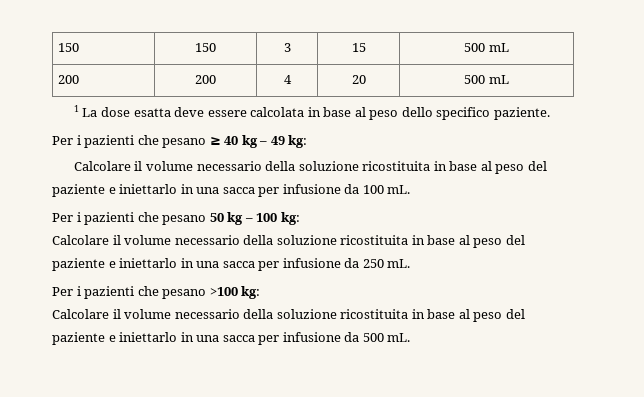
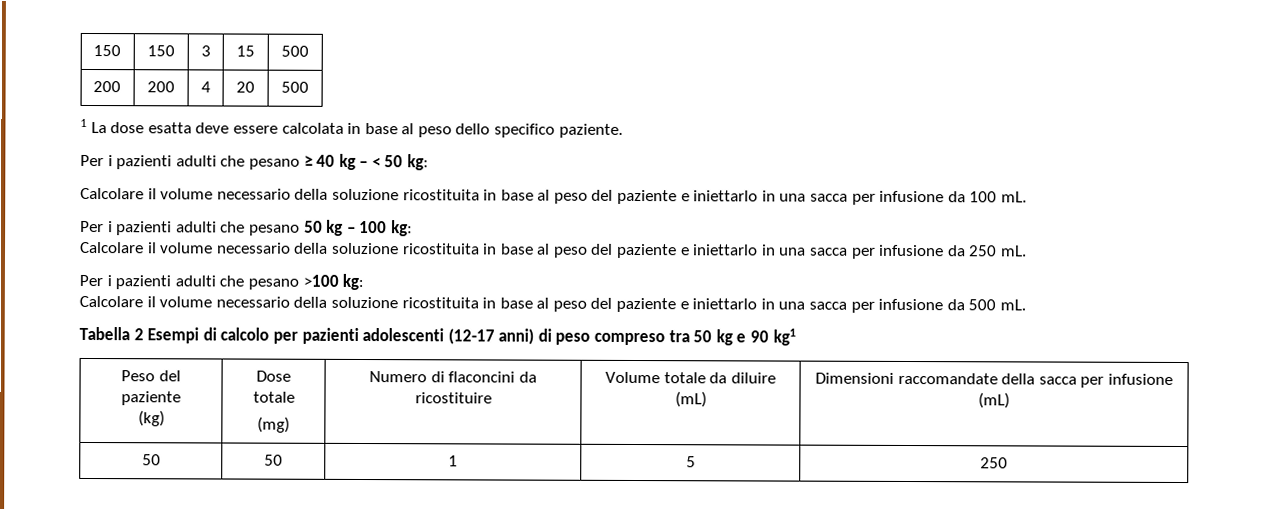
[488,43,509,52] mL -> (309, 51) none
[488,75,509,84] mL -> (309, 87) none
(135, 141) none -> [175,155,217,167] adulti
[270,136,285,145] 49 -> [371,155,404,168] < 50
(135, 218) none -> [175,221,217,233] adulti
(135, 292) none -> [174,275,216,287] adulti
(411, 337) none -> [79,326,796,346] [121,370,181,382] [121,391,181,406] [137,410,165,427] [256,370,291,382] [252,391,295,403] [257,416,290,433] [369,371,537,383] [414,392,492,404] [605,371,776,384] [674,391,707,408] [815,372,1173,388] [978,392,1010,409] [141,454,161,466] [264,454,283,466] [448,455,458,467] [685,456,696,468] [980,457,1008,469] // Tabella 2 Esempi di calcolo per pazienti adolescenti (12-17 anni) di peso compreso tra 50 kg e 90 kg1 // Peso del paziente // (kg) | Dose totale // (mg) | Numero di flaconcini da ricostituire | Volume totale da diluire (mL) | Dimensioni raccomandate della sacca per infusione (mL) // 50 | 50 | 1 | 5 | 250

